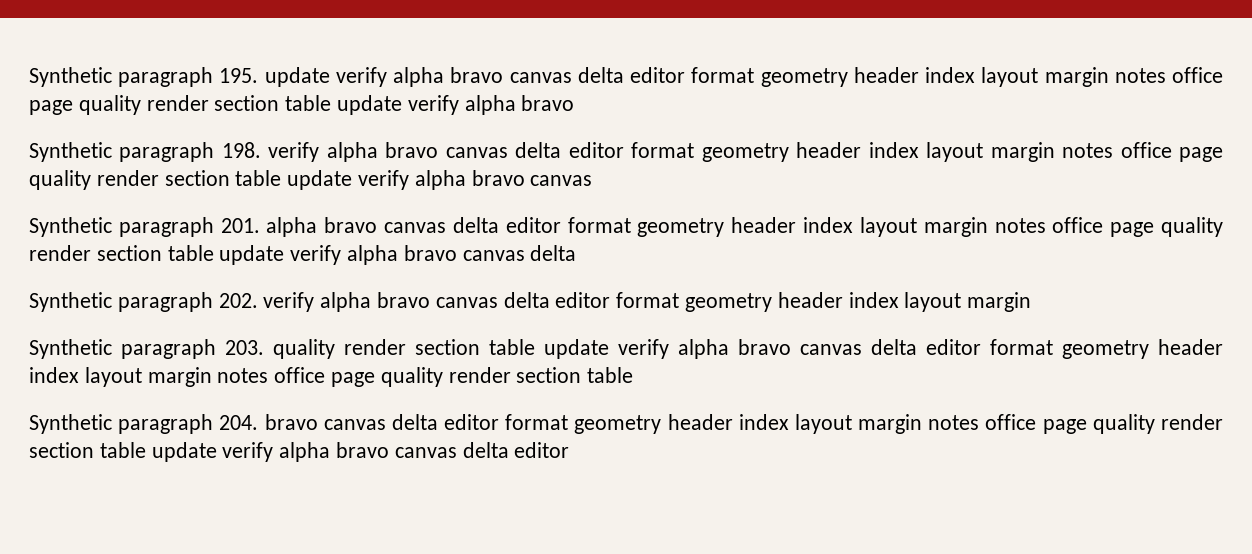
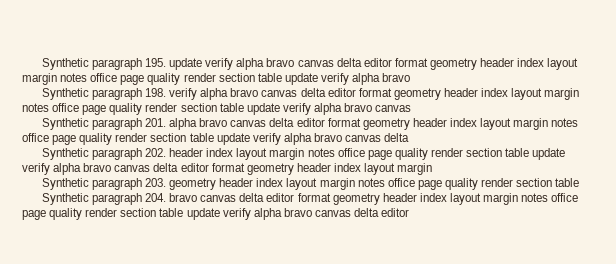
(258, 300) none -> [169,148,566,160] header index layout margin notes office page quality render section table update
[273,339,1053,359] quality render section table update verify alpha bravo canvas delta editor format -> (166, 182) none

